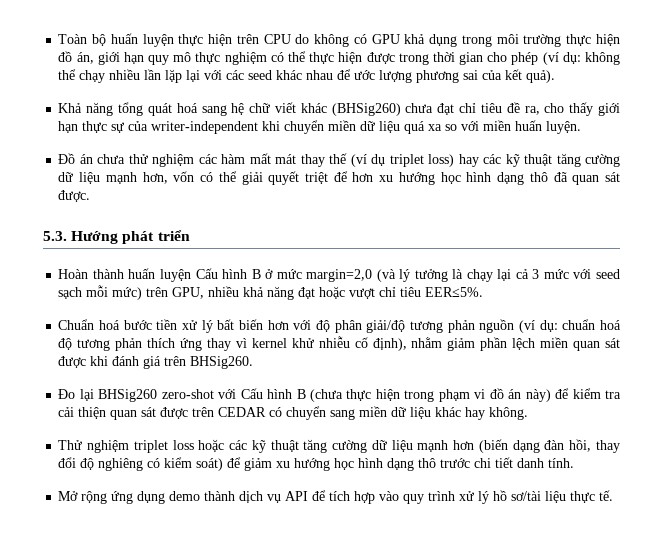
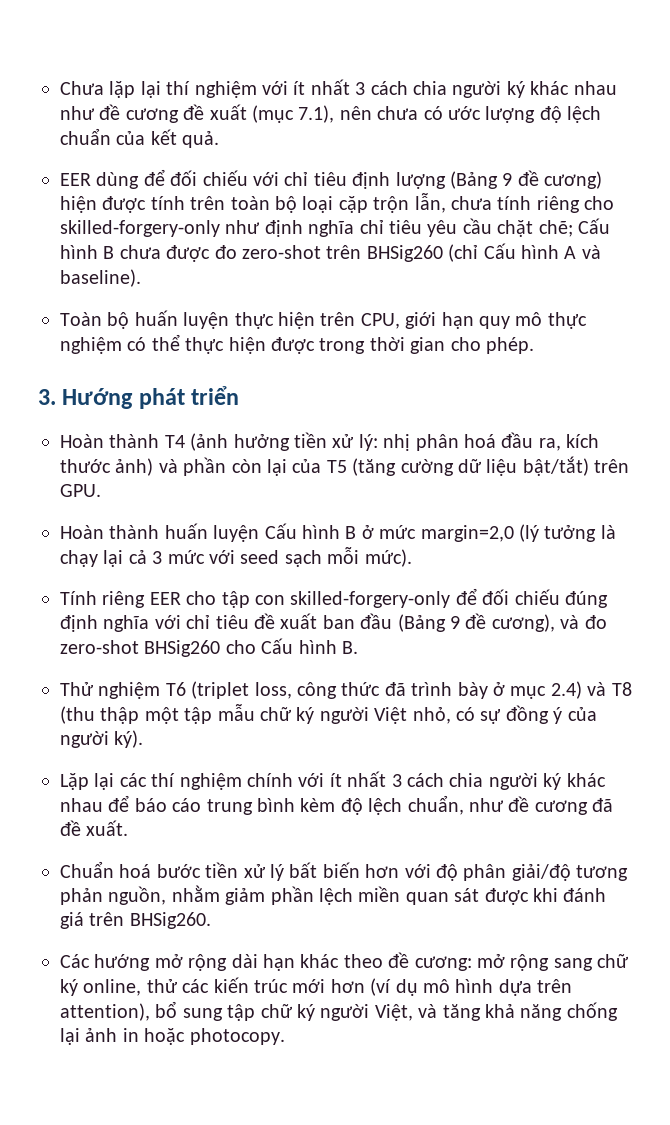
(58, 39) none -> [60,79,617,98] [60,104,602,123] [60,128,220,148] [60,169,603,189] [60,193,615,213] [60,218,610,237] [60,243,601,262] [60,269,141,287] Chưa lặp lại thí nghiệm với ít nhất 3 cách chia người ký khác nhau như đề cương đề xuất (mục 7.1), nên chưa có ước lượng độ lệch chuẩn của kết quả. // EER dùng để đối chiếu với chỉ tiêu định lượng (Bảng 9 đề cương) hiện được tính trên toàn bộ loại cặp trộn lẫn, chưa tính riêng cho skilled-forgery-only như định nghĩa chỉ tiêu yêu cầu chặt chẽ; Cấu hình B chưa được đo zero-shot trên BHSig260 (chỉ Cấu hình A và baseline). //
[263,34,620,47] [58,51,94,64] CPU do không có GPU khả dụng trong môi trường thực hiện đồ án, -> [360,313,400,329] CPU,
[511,52,620,65] [58,69,556,83] [58,102,620,116] [58,120,582,134] [58,153,621,167] [58,171,621,185] [58,190,91,202] [43,230,190,244] phép (ví dụ: không thể chạy nhiều lần lặp lại với các seed khác nhau để ước lượng phương sai của kết quả). // Khả năng tổng quát hoá sang hệ chữ viết khác (BHSig260) chưa đạt chỉ tiêu đề ra, cho thấy giới hạn thực sự của writer-independent khi chuyển miền dữ liệu quá xa so với miền huấn luyện. // Đồ án chưa thử nghiệm các hàm mất mát thay thế (ví dụ triplet loss) hay các kỹ thuật tăng cường dữ liệu mạnh hơn, vốn có thể giải quyết triệt để hơn xu hướng học hình dạng thô đã quan sát được. // 5.3. Hướng phát triển -> [485,337,534,354] [38,386,240,409] [60,432,600,451] [60,456,630,476] [60,484,101,497] phép. // 3. Hướng phát triển // Hoàn thành T4 (ảnh hưởng tiền xử lý: nhị phân hoá đầu ra, kích thước ảnh) và phần còn lại của T5 (tăng cường dữ liệu bật/tắt) trên GPU.
[376,269,411,282] (và lý -> [518,524,539,542] (lý
[112,286,484,300] mức) trên GPU, nhiều khả năng đạt hoặc vượt chỉ tiêu EER≤5%. -> [364,549,412,567] [60,588,608,608] [60,613,607,632] [60,638,358,657] [60,681,632,699] [60,704,597,724] [60,730,144,748] [60,771,606,790] [60,795,614,815] [60,820,129,836] mức). // Tính riêng EER cho tập con skilled-forgery-only để đối chiếu đúng định nghĩa với chỉ tiêu đề xuất ban đầu (Bảng 9 đề cương), và đo zero-shot BHSig260 cho Cấu hình B. // Thử nghiệm T6 (triplet loss, công thức đã trình bày ở mục 2.4) và T8 (thu thập một tập mẫu chữ ký người Việt nhỏ, có sự đồng ý của người ký). // Lặp lại các thí nghiệm chính với ít nhất 3 cách chia người ký khác nhau để báo cáo trung bình kèm độ lệch chuẩn, như đề cương đã đề xuất.
[479,319,622,333] [58,336,407,351] nguồn (ví dụ: chuẩn hoá độ tương phản thích ứng thay vì kernel khử nhiễu cố định), -> [108,886,167,905] nguồn,
[58,388,622,402] [58,406,529,420] [58,439,620,453] [58,457,575,471] [58,490,614,504] Đo lại BHSig260 zero-shot với Cấu hình B (chưa thực hiện trong phạm vi đồ án này) để kiểm tra cải thiện quan sát được trên CEDAR có chuyển sang miền dữ liệu khác hay không. // Thử nghiệm triplet loss hoặc các kỹ thuật tăng cường dữ liệu mạnh hơn (biến dạng đàn hồi, thay đổi độ nghiêng có kiểm soát) để giảm xu hướng học hình dạng thô trước chi tiết danh tính. // Mở rộng ứng dụng demo thành dịch vụ API để tích hợp vào quy trình xử lý hồ sơ/tài liệu thực tế. -> [60,952,630,971] [60,977,573,996] [60,1001,618,1021] [60,1028,285,1045] Các hướng mở rộng dài hạn khác theo đề cương: mở rộng sang chữ ký online, thử các kiến trúc mới hơn (ví dụ mô hình dựa trên attention), bổ sung tập chữ ký người Việt, và tăng khả năng chống lại ảnh in hoặc photocopy.

